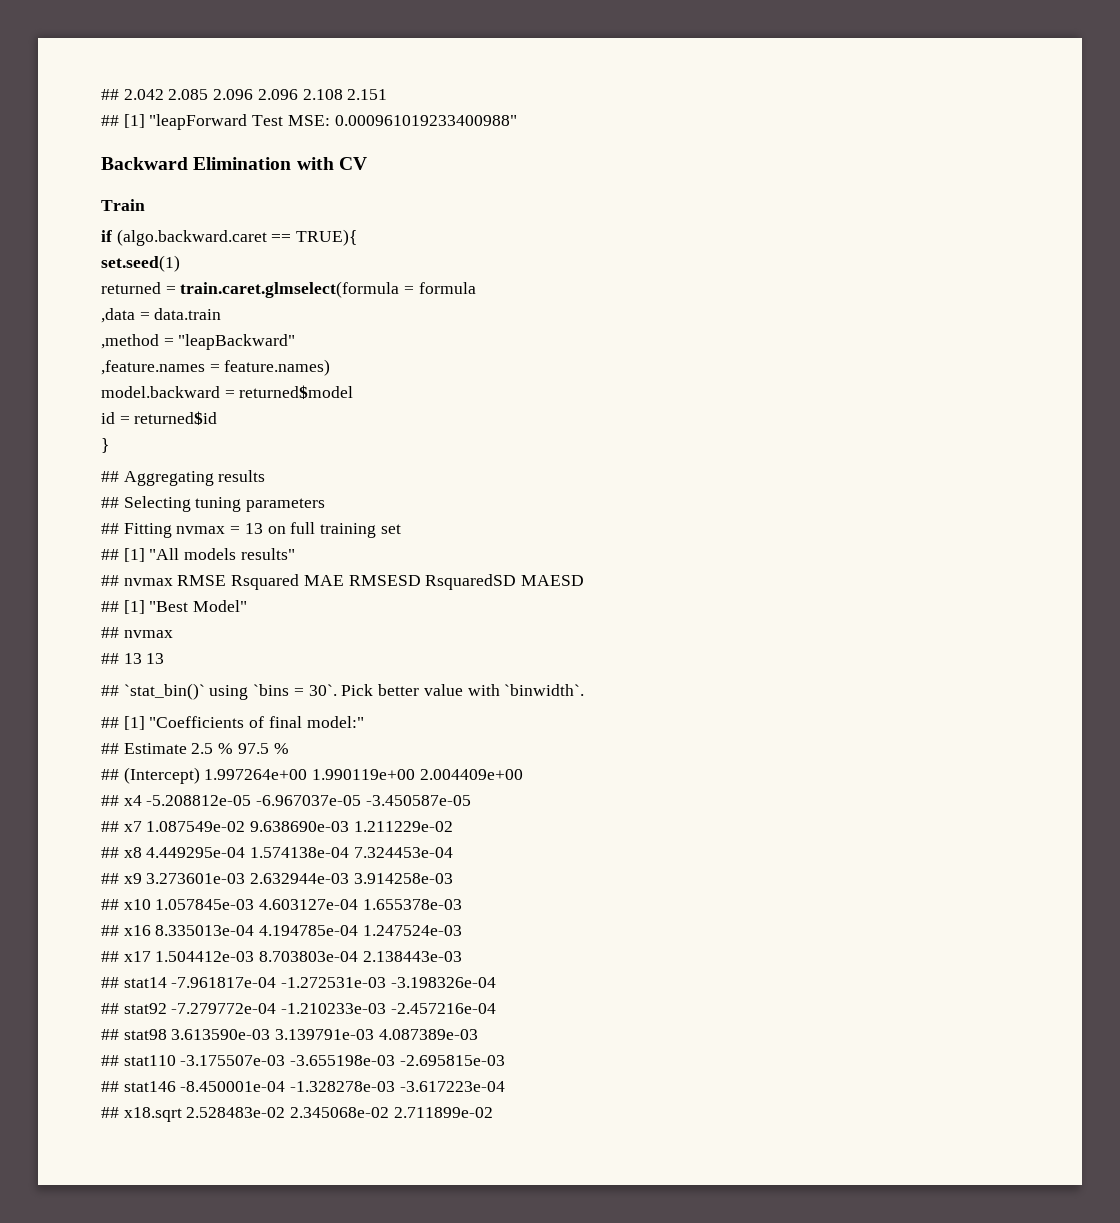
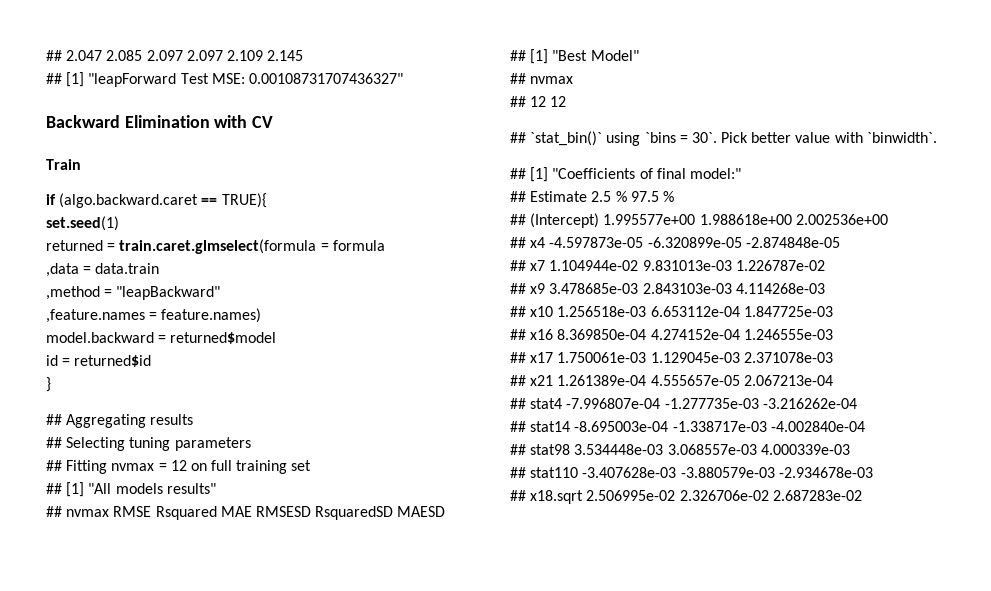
[101,89,388,100] ## 2.042 2.085 2.096 2.096 2.108 2.151 -> [46,50,304,61] ## 2.047 2.085 2.097 2.097 2.109 2.145
[334,115,517,126] 0.000961019233400988" -> [248,73,403,84] 0.00108731707436327"
[244,523,263,534] 13 -> [170,460,187,471] 12
[123,653,165,664] 13 13 -> [530,96,567,107] 12 12
[204,769,523,780] 1.997264e+00 1.990119e+00 2.004409e+00 -> [603,214,888,225] 1.995577e+00 1.988618e+00 2.002536e+00
[146,795,471,806] -5.208812e-05 -6.967037e-05 -3.450587e-05 -> [549,237,840,248] -4.597873e-05 -6.320899e-05 -2.874848e-05
[146,821,453,832] [101,847,453,858] 1.087549e-02 9.638690e-03 1.211229e-02 // ## x8 4.449295e-04 1.574138e-04 7.324453e-04 -> [549,260,825,271] 1.104944e-02 9.831013e-03 1.226787e-02
[146,873,453,884] 3.273601e-03 2.632944e-03 3.914258e-03 -> [549,283,825,294] 3.478685e-03 2.843103e-03 4.114268e-03
[155,899,462,910] 1.057845e-03 4.603127e-04 1.655378e-03 -> [557,306,833,317] 1.256518e-03 6.653112e-04 1.847725e-03
[155,925,462,936] 8.335013e-04 4.194785e-04 1.247524e-03 -> [557,329,833,340] 8.369850e-04 4.274152e-04 1.246555e-03
[155,951,462,962] [101,977,496,988] [101,1003,496,1014] 1.504412e-03 8.703803e-04 2.138443e-03 // ## stat14 -7.961817e-04 -1.272531e-03 -3.198326e-04 // ## stat92 -7.279772e-04 -1.210233e-03 -2.457216e-04 -> [557,352,833,363] [510,375,833,386] [510,398,857,409] [510,421,865,432] 1.750061e-03 1.129045e-03 2.371078e-03 // ## x21 1.261389e-04 4.555657e-05 2.067213e-04 // ## stat4 -7.996807e-04 -1.277735e-03 -3.216262e-04 // ## stat14 -8.695003e-04 -1.338717e-03 -4.002840e-04
[171,1029,478,1040] 3.613590e-03 3.139791e-03 4.087389e-03 -> [574,444,850,455] 3.534448e-03 3.068557e-03 4.000339e-03
[180,1055,505,1066] [101,1081,505,1092] -3.175507e-03 -3.655198e-03 -2.695815e-03 // ## stat146 -8.450001e-04 -1.328278e-03 -3.617223e-04 -> [582,467,873,478] -3.407628e-03 -3.880579e-03 -2.934678e-03
[186,1107,493,1118] 2.528483e-02 2.345068e-02 2.711899e-02 -> [586,490,862,501] 2.506995e-02 2.326706e-02 2.687283e-02

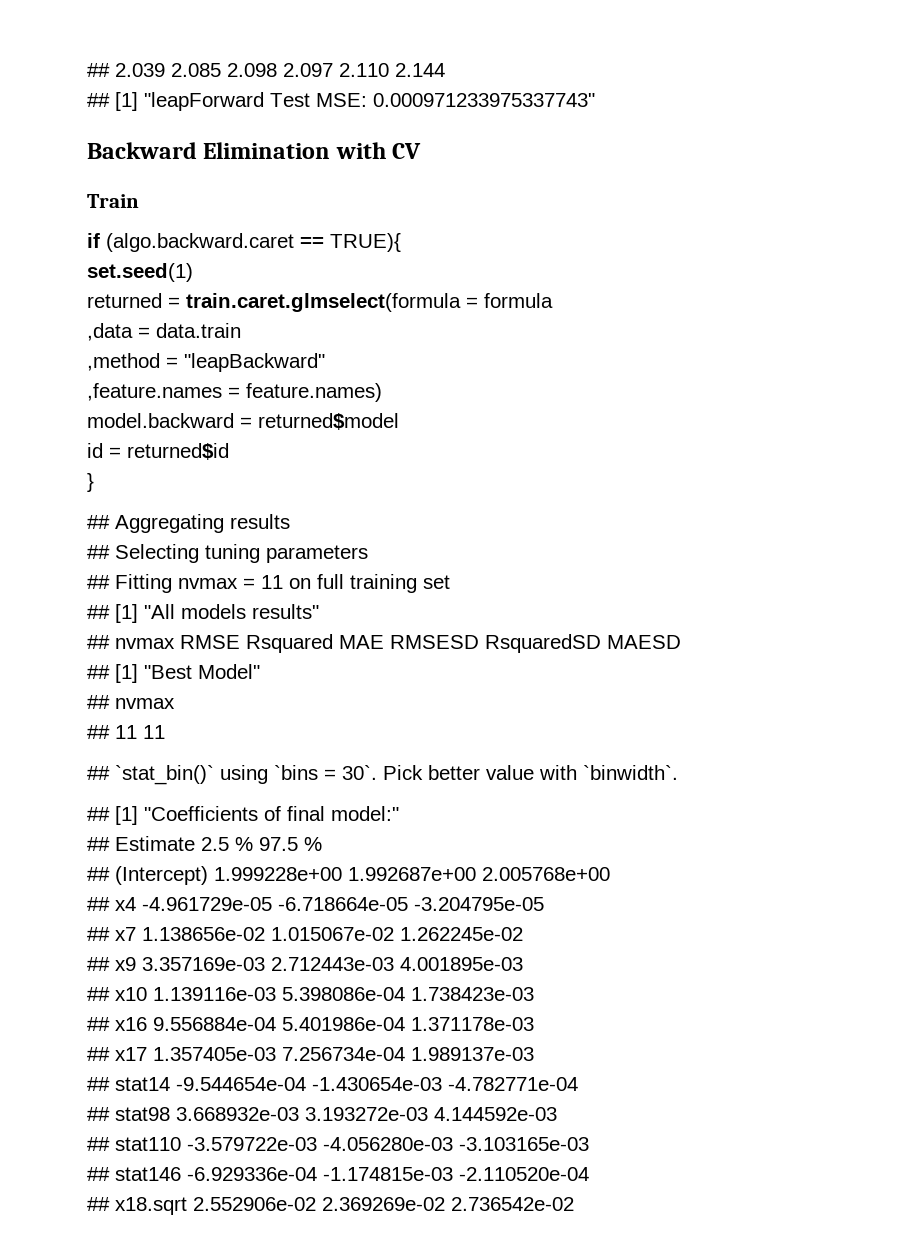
[46,50,304,61] ## 2.047 2.085 2.097 2.097 2.109 2.145 -> [87,63,445,77] ## 2.039 2.085 2.098 2.097 2.110 2.144
[248,73,403,84] 0.00108731707436327" -> [373,93,595,107] 0.000971233975337743"
[170,460,187,471] 12 -> [261,575,283,589] 11
[530,96,567,107] 12 12 -> [115,725,165,739] 11 11
[603,214,888,225] 1.995577e+00 1.988618e+00 2.002536e+00 -> [214,867,610,881] 1.999228e+00 1.992687e+00 2.005768e+00
[549,237,840,248] -4.597873e-05 -6.320899e-05 -2.874848e-05 -> [142,897,544,911] -4.961729e-05 -6.718664e-05 -3.204795e-05
[549,260,825,271] 1.104944e-02 9.831013e-03 1.226787e-02 -> [142,927,523,941] 1.138656e-02 1.015067e-02 1.262245e-02
[549,283,825,294] 3.478685e-03 2.843103e-03 4.114268e-03 -> [142,957,523,971] 3.357169e-03 2.712443e-03 4.001895e-03
[557,306,833,317] 1.256518e-03 6.653112e-04 1.847725e-03 -> [153,987,534,1001] 1.139116e-03 5.398086e-04 1.738423e-03
[557,329,833,340] 8.369850e-04 4.274152e-04 1.246555e-03 -> [153,1017,534,1031] 9.556884e-04 5.401986e-04 1.371178e-03
[557,352,833,363] [510,375,833,386] [510,398,857,409] 1.750061e-03 1.129045e-03 2.371078e-03 // ## x21 1.261389e-04 4.555657e-05 2.067213e-04 // ## stat4 -7.996807e-04 -1.277735e-03 -3.216262e-04 -> [153,1047,534,1061] 1.357405e-03 7.256734e-04 1.989137e-03
[574,421,865,432] -8.695003e-04 -1.338717e-03 -4.002840e-04 -> [176,1077,578,1091] -9.544654e-04 -1.430654e-03 -4.782771e-04
[574,444,850,455] 3.534448e-03 3.068557e-03 4.000339e-03 -> [176,1107,557,1121] 3.668932e-03 3.193272e-03 4.144592e-03
[582,467,873,478] -3.407628e-03 -3.880579e-03 -2.934678e-03 -> [187,1137,589,1151] [87,1167,589,1181] -3.579722e-03 -4.056280e-03 -3.103165e-03 // ## stat146 -6.929336e-04 -1.174815e-03 -2.110520e-04
[586,490,862,501] 2.506995e-02 2.326706e-02 2.687283e-02 -> [193,1197,574,1211] 2.552906e-02 2.369269e-02 2.736542e-02

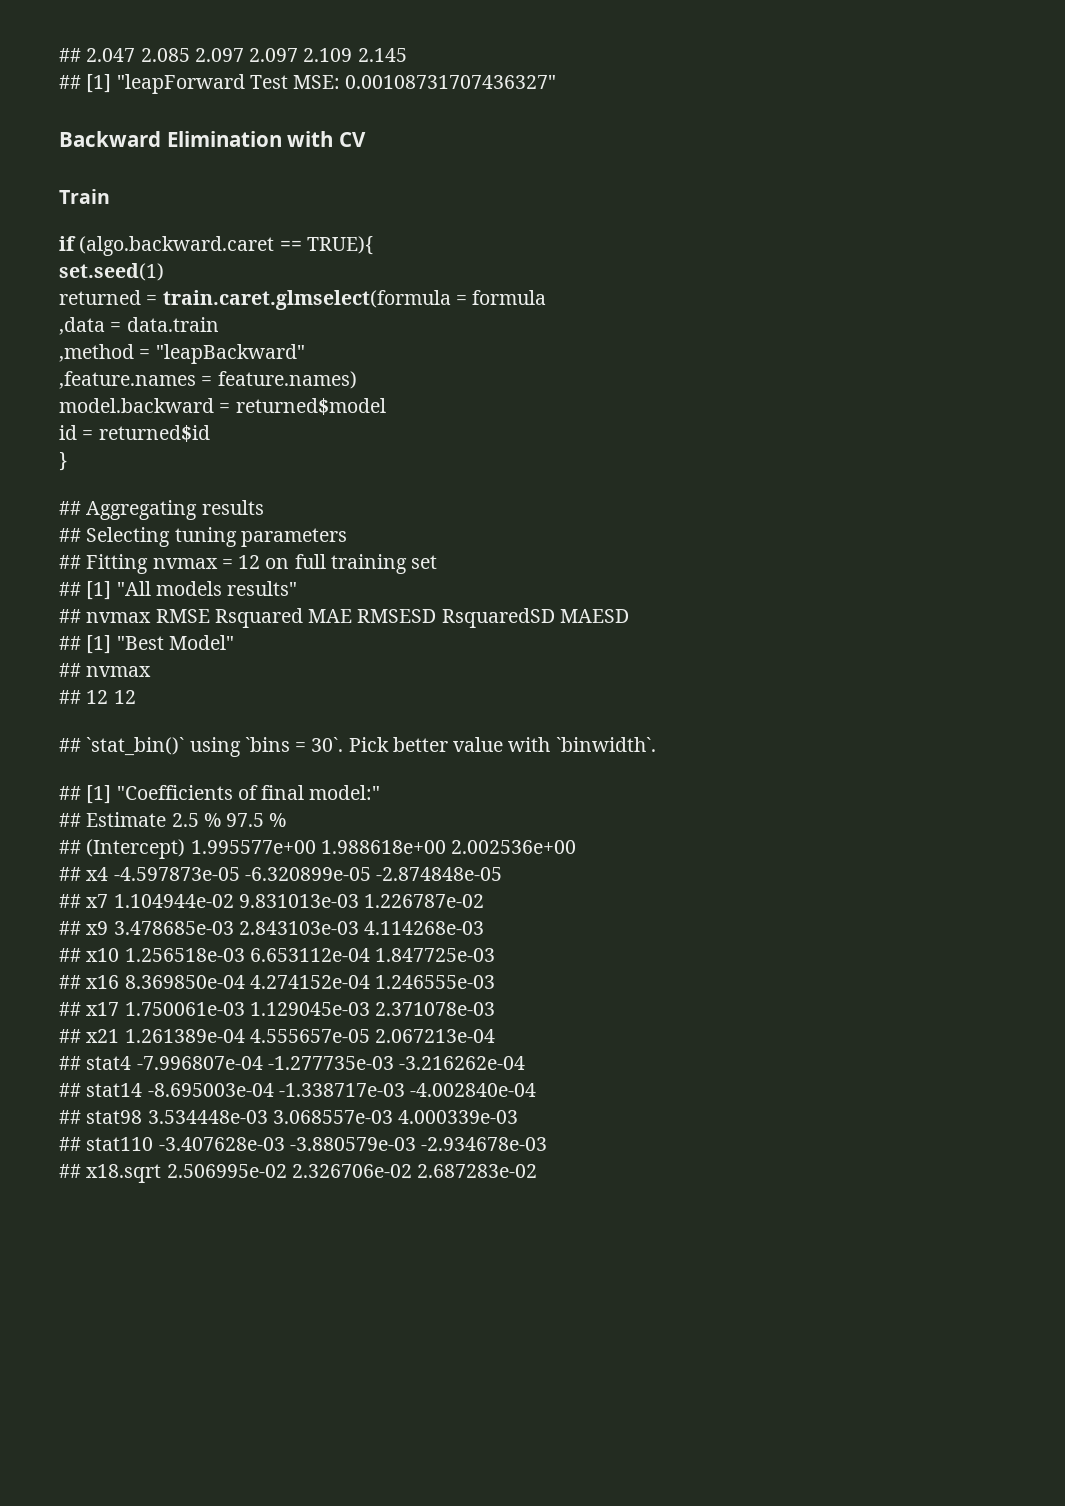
[87,63,445,77] ## 2.039 2.085 2.098 2.097 2.110 2.144 -> [59,48,407,62] ## 2.047 2.085 2.097 2.097 2.109 2.145
[373,93,595,107] 0.000971233975337743" -> [345,75,557,89] 0.00108731707436327"
[261,575,283,589] 11 -> [238,555,261,569] 12
[115,725,165,739] 11 11 -> [86,690,136,704] 12 12
[214,867,610,881] 1.999228e+00 1.992687e+00 2.005768e+00 -> [190,840,577,854] 1.995577e+00 1.988618e+00 2.002536e+00
[142,897,544,911] -4.961729e-05 -6.718664e-05 -3.204795e-05 -> [113,867,503,881] -4.597873e-05 -6.320899e-05 -2.874848e-05
[142,927,523,941] 1.138656e-02 1.015067e-02 1.262245e-02 -> [113,894,485,908] 1.104944e-02 9.831013e-03 1.226787e-02
[142,957,523,971] 3.357169e-03 2.712443e-03 4.001895e-03 -> [113,921,485,935] 3.478685e-03 2.843103e-03 4.114268e-03
[153,987,534,1001] 1.139116e-03 5.398086e-04 1.738423e-03 -> [124,948,496,962] 1.256518e-03 6.653112e-04 1.847725e-03
[153,1017,534,1031] 9.556884e-04 5.401986e-04 1.371178e-03 -> [124,975,496,989] 8.369850e-04 4.274152e-04 1.246555e-03
[153,1047,534,1061] 1.357405e-03 7.256734e-04 1.989137e-03 -> [124,1002,496,1016] [59,1029,496,1043] [59,1056,526,1070] 1.750061e-03 1.129045e-03 2.371078e-03 // ## x21 1.261389e-04 4.555657e-05 2.067213e-04 // ## stat4 -7.996807e-04 -1.277735e-03 -3.216262e-04
[176,1077,578,1091] -9.544654e-04 -1.430654e-03 -4.782771e-04 -> [147,1083,537,1097] -8.695003e-04 -1.338717e-03 -4.002840e-04
[176,1107,557,1121] 3.668932e-03 3.193272e-03 4.144592e-03 -> [147,1110,519,1124] 3.534448e-03 3.068557e-03 4.000339e-03
[187,1137,589,1151] [87,1167,589,1181] -3.579722e-03 -4.056280e-03 -3.103165e-03 // ## stat146 -6.929336e-04 -1.174815e-03 -2.110520e-04 -> [158,1137,548,1151] -3.407628e-03 -3.880579e-03 -2.934678e-03
[193,1197,574,1211] 2.552906e-02 2.369269e-02 2.736542e-02 -> [166,1164,538,1178] 2.506995e-02 2.326706e-02 2.687283e-02

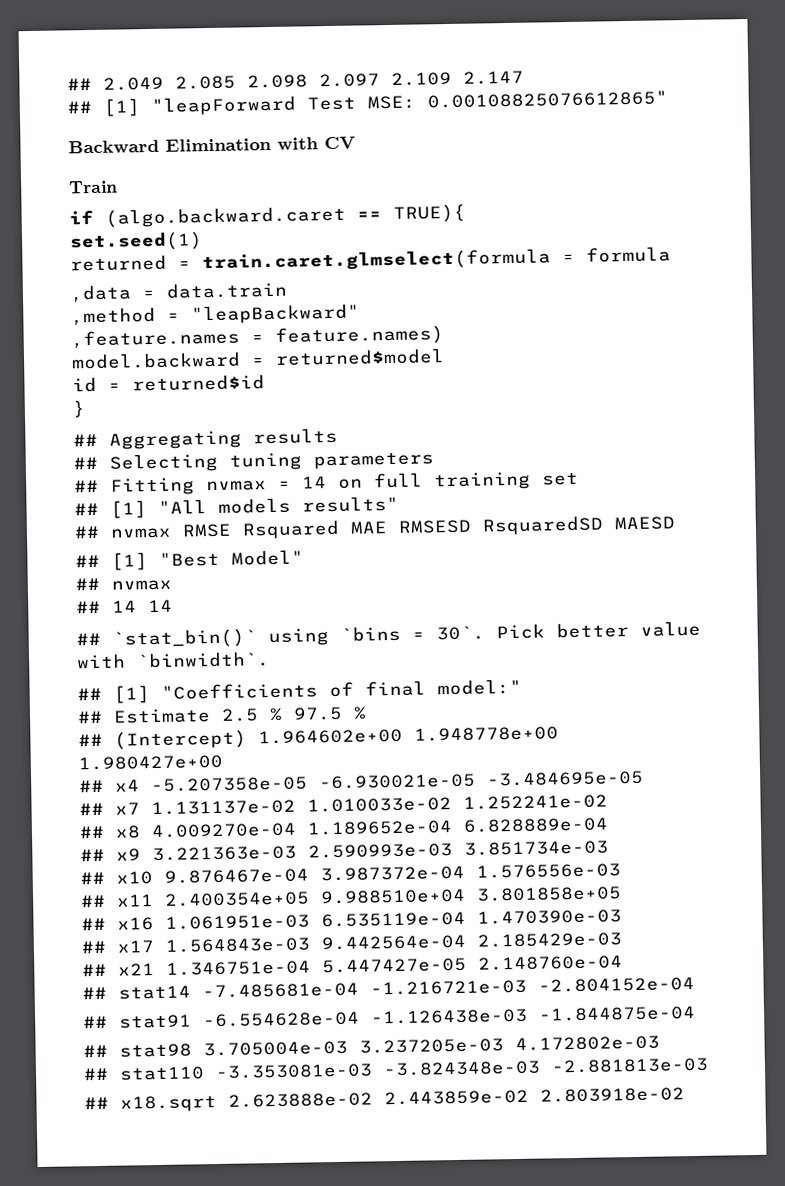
[59,48,244,62] ## 2.047 2.085 2.097 -> [67,74,308,91] ## 2.049 2.085 2.098
[357,48,407,62] 2.145 -> [463,70,524,85] 2.147
[345,75,557,89] 0.00108731707436327" -> [427,90,668,109] 0.00108825076612865"
[238,555,261,569] 12 -> [302,476,327,489] 14
[86,690,136,704] 12 12 -> [112,599,173,613] 14 14
[190,840,577,854] 1.995577e+00 1.988618e+00 2.002536e+00 -> [258,726,559,745] [78,754,223,771] 1.964602e+00 1.948778e+00 1.980427e+00
[113,867,503,881] -4.597873e-05 -6.320899e-05 -2.874848e-05 -> [151,770,644,793] -5.207358e-05 -6.930021e-05 -3.484695e-05
[113,894,485,908] 1.104944e-02 9.831013e-03 1.226787e-02 -> [151,794,608,816] [79,817,609,839] 1.131137e-02 1.010033e-02 1.252241e-02 // ## x8 4.009270e-04 1.189652e-04 6.828889e-04
[113,921,485,935] 3.478685e-03 2.843103e-03 4.114268e-03 -> [152,840,609,862] 3.221363e-03 2.590993e-03 3.851734e-03
[124,948,496,962] 1.256518e-03 6.653112e-04 1.847725e-03 -> [164,863,621,884] [81,886,622,908] 9.876467e-04 3.987372e-04 1.576556e-03 // ## x11 2.400354e+05 9.988510e+04 3.801858e+05
[124,975,496,989] 8.369850e-04 4.274152e-04 1.246555e-03 -> [165,909,622,930] 1.061951e-03 6.535119e-04 1.470390e-03
[124,1002,496,1016] 1.750061e-03 1.129045e-03 2.371078e-03 -> [165,932,622,953] 1.564843e-03 9.442564e-04 2.185429e-03
[124,1029,496,1043] [59,1056,526,1070] [59,1083,537,1097] 1.261389e-04 4.555657e-05 2.067213e-04 // ## stat4 -7.996807e-04 -1.277735e-03 -3.216262e-04 // ## stat14 -8.695003e-04 -1.338717e-03 -4.002840e-04 -> [166,955,623,976] [82,976,695,1000] [83,1005,696,1029] 1.346751e-04 5.447427e-05 2.148760e-04 // ## stat14 -7.485681e-04 -1.216721e-03 -2.804152e-04 // ## stat91 -6.554628e-04 -1.126438e-03 -1.844875e-04
[147,1110,519,1124] 3.534448e-03 3.068557e-03 4.000339e-03 -> [203,1035,660,1057] 3.705004e-03 3.237205e-03 4.172802e-03
[158,1137,548,1151] -3.407628e-03 -3.880579e-03 -2.934678e-03 -> [215,1057,709,1080] -3.353081e-03 -3.824348e-03 -2.881813e-03
[166,1164,538,1178] 2.506995e-02 2.326706e-02 2.687283e-02 -> [228,1087,685,1108] 2.623888e-02 2.443859e-02 2.803918e-02

